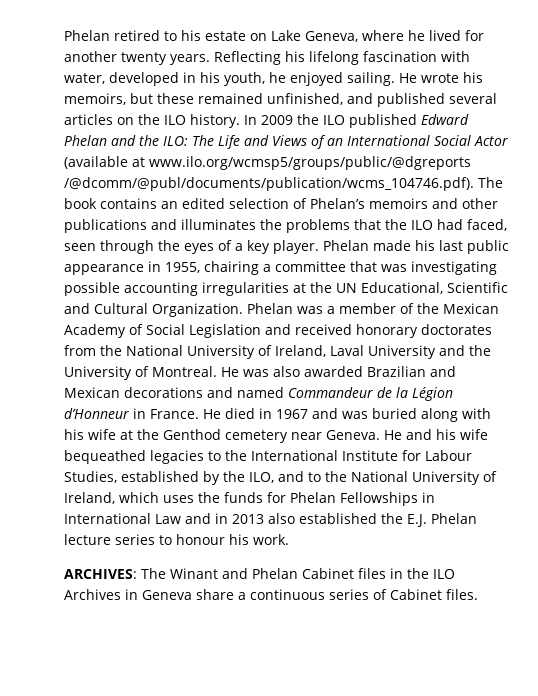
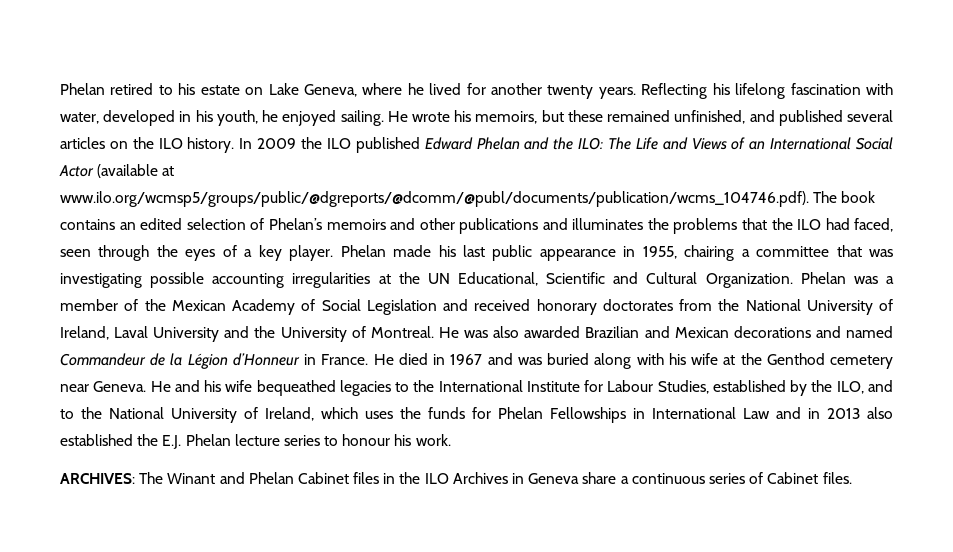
[149,156,471,170] [64,177,474,191] www.ilo.org/wcmsp5/groups/public/@dgreports /@dcomm/@publ/documents/publication/wcms_104746.pdf). -> [60,191,809,207] www.ilo.org/wcmsp5/groups/public/@dgreports/@dcomm/@publ/documents/publication/wcms_104746.pdf).

